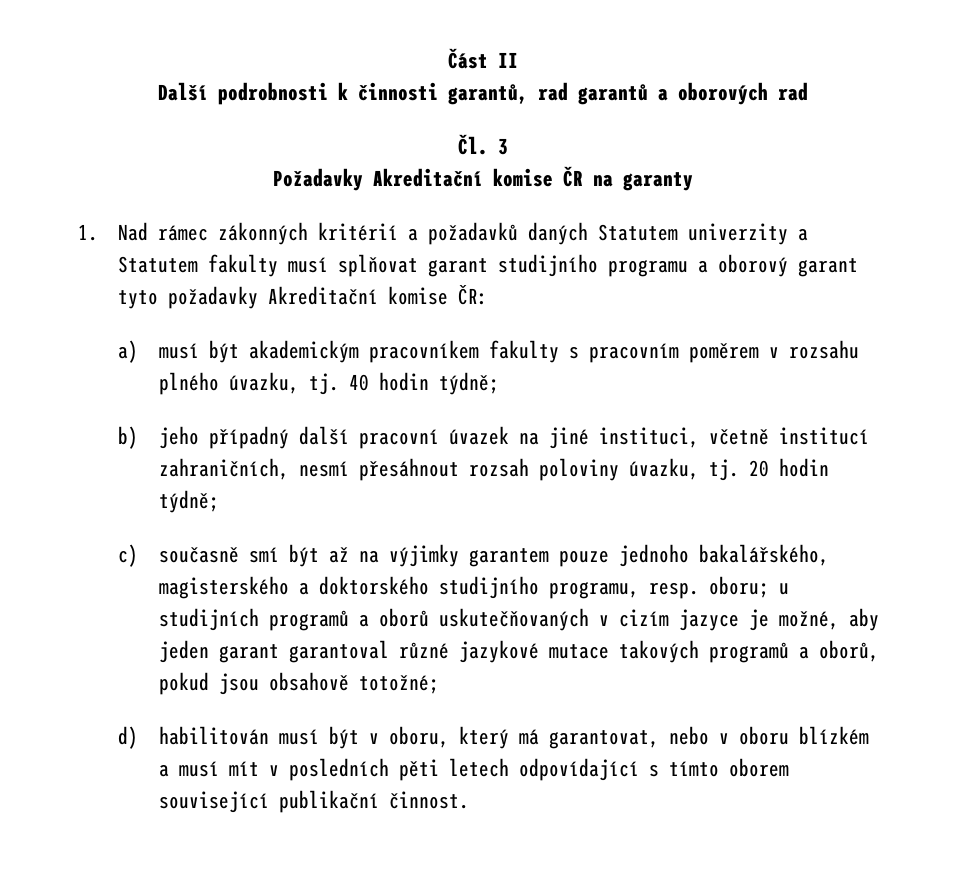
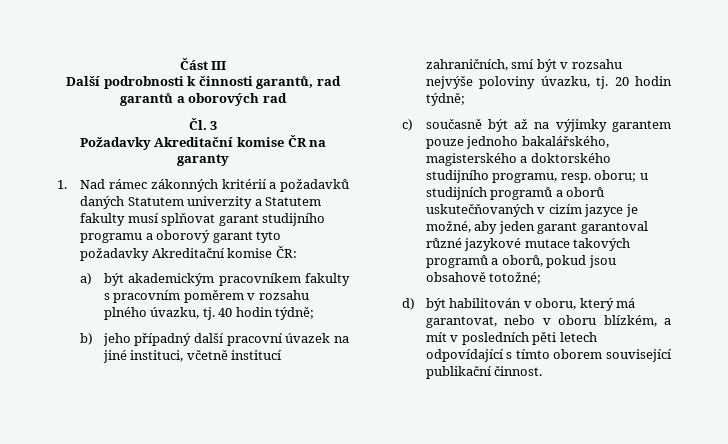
[497,52,518,68] II -> [211,61,227,70] III
[158,343,199,359] musí -> (93, 279) none
[298,458,529,481] nesmí přesáhnout rozsah -> [511,59,622,72] [425,76,473,89] smí být v rozsahu nejvýše
[248,547,279,563] smí -> (482, 124) none
[158,726,359,749] habilitován musí být -> [425,298,522,311] být habilitován
[798,726,869,745] [158,761,219,777] blízkém a musí -> [603,315,671,327] blízkém, a

